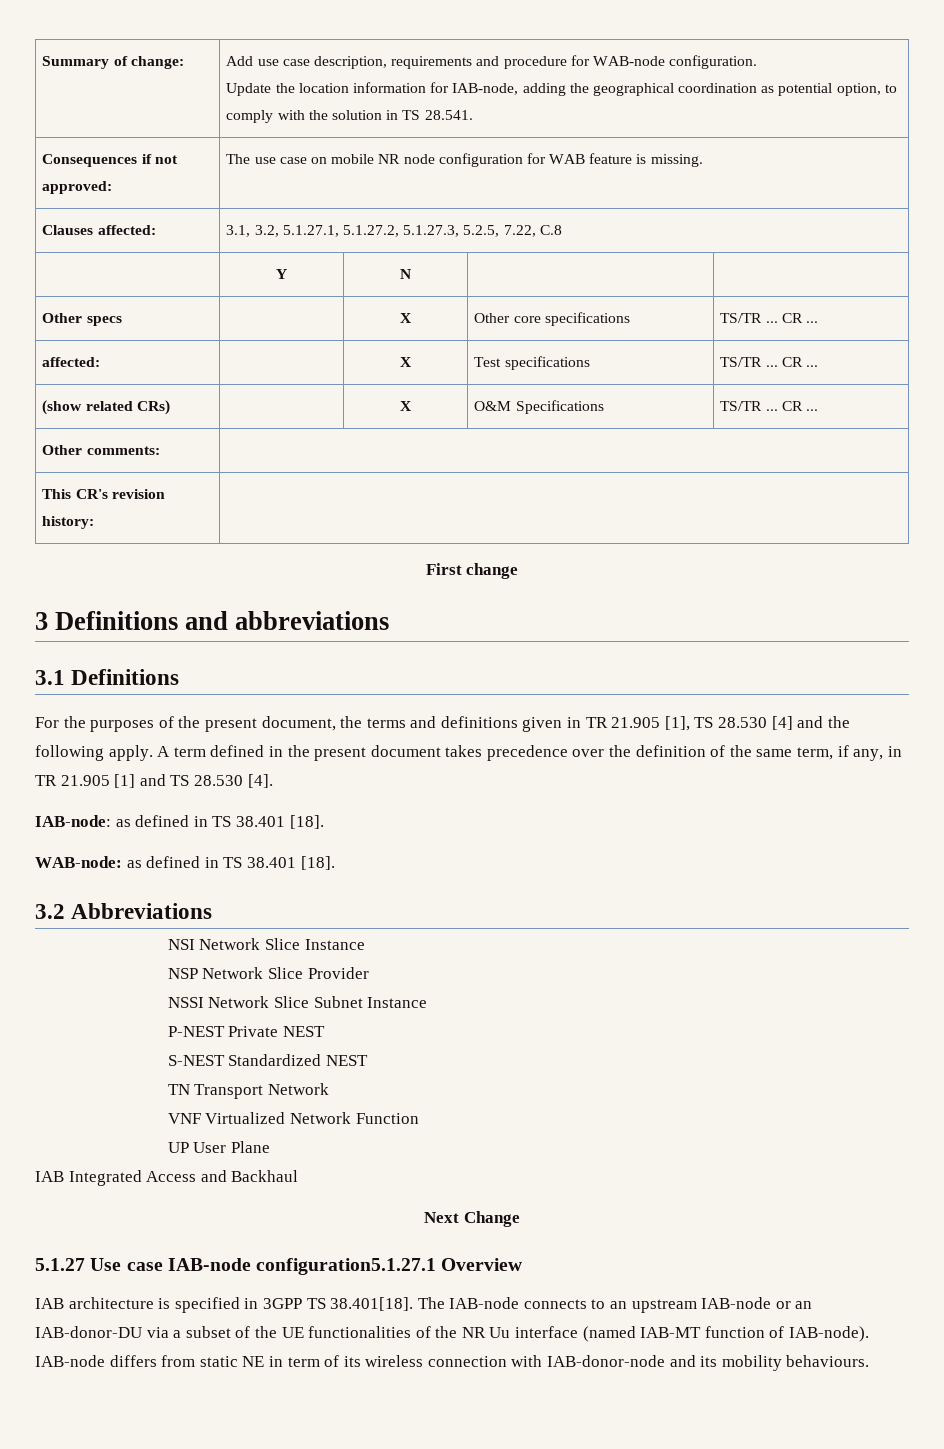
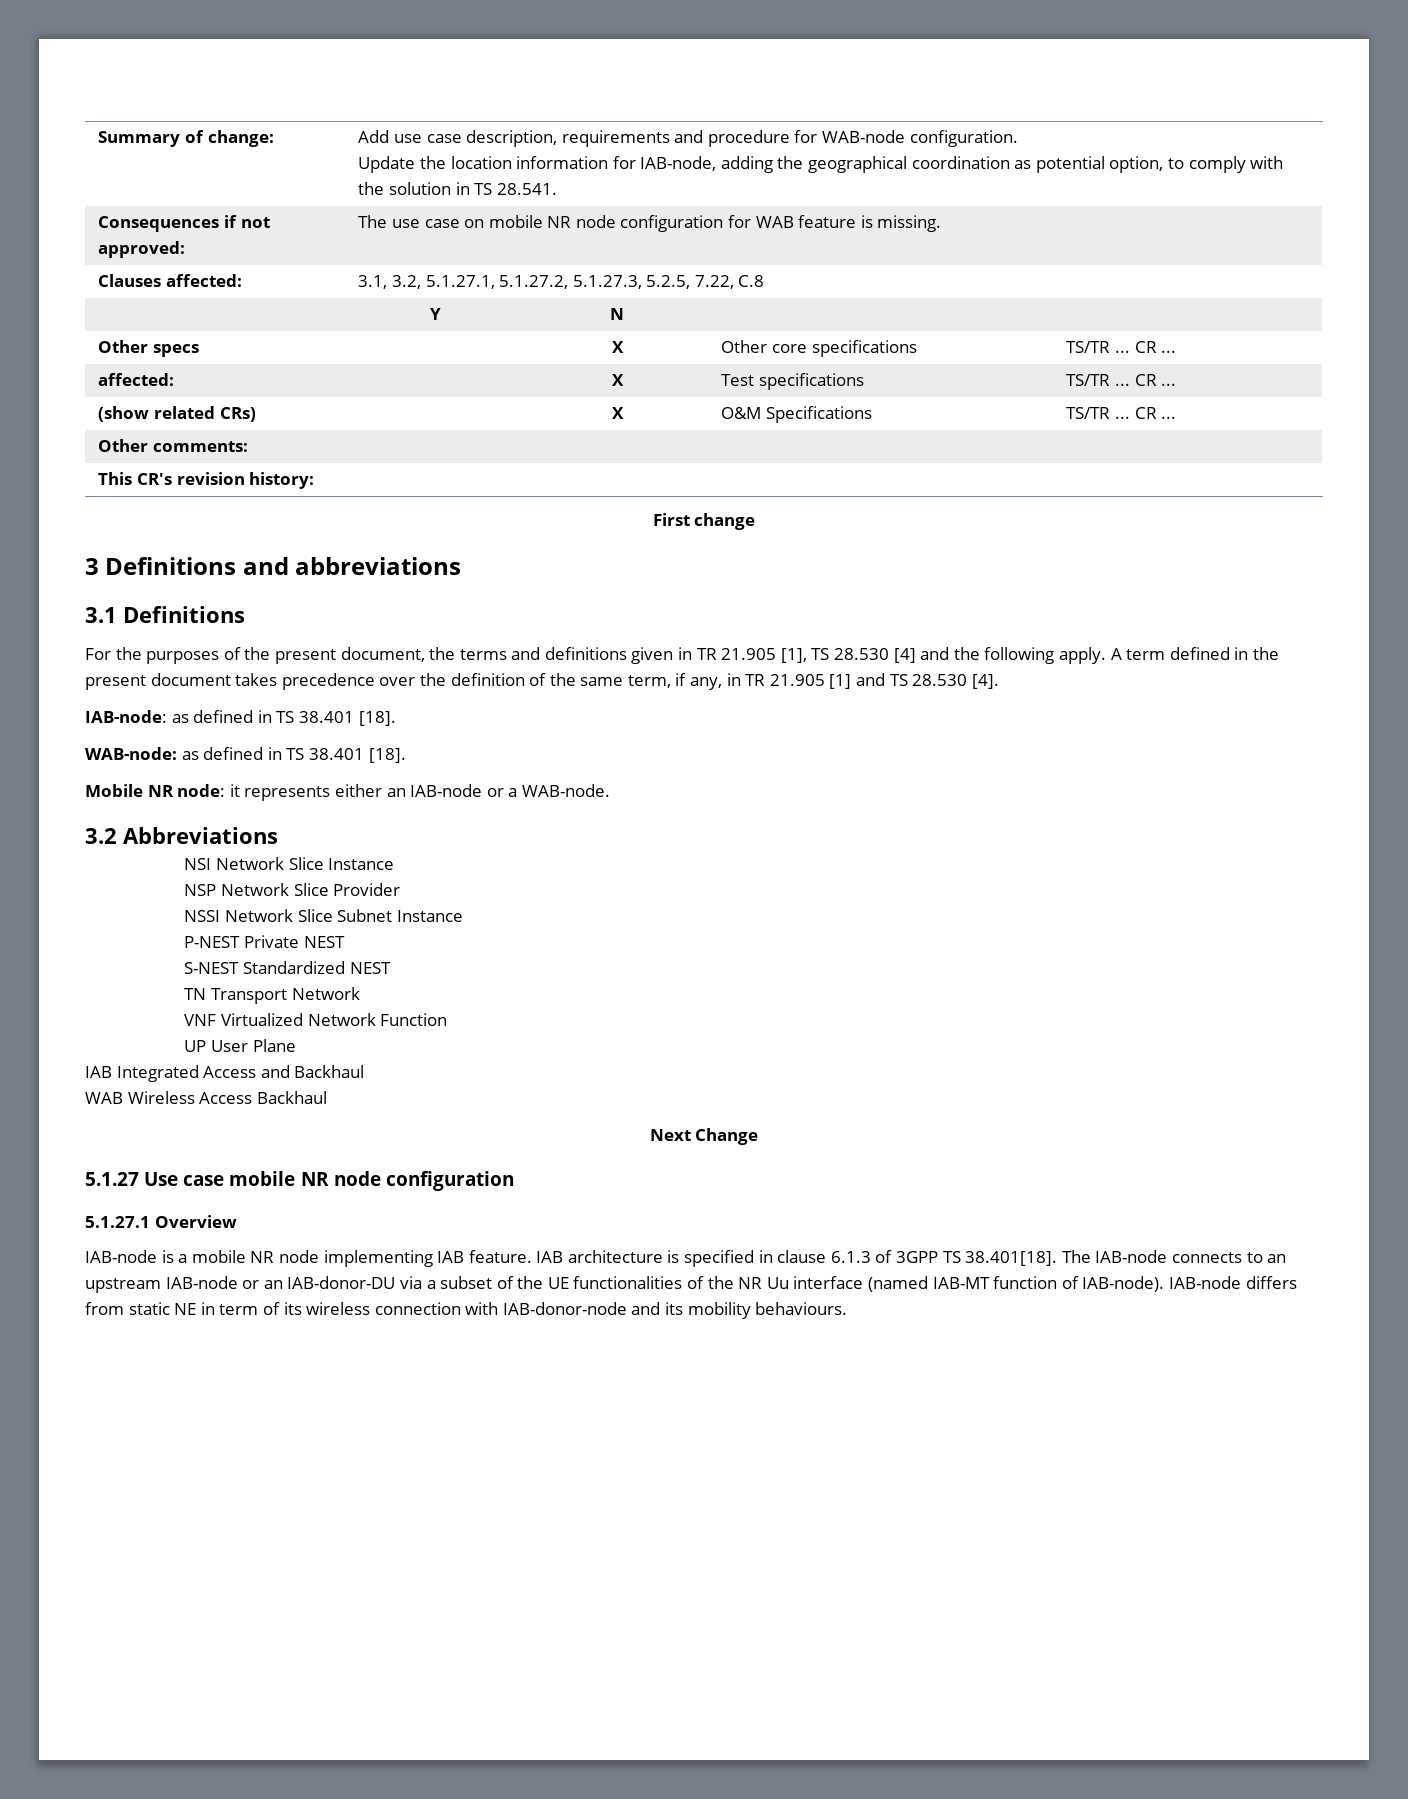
(335, 863) none -> [85,784,610,801] // Mobile NR node: it represents either an IAB-node or a WAB-node.
(299, 1176) none -> [85,1091,327,1104] // WAB Wireless Access Backhaul
[167,1258,523,1275] IAB-node configuration5.1.27.1 Overview // -> [229,1171,514,1191] [85,1215,237,1228] [85,1250,532,1267] mobile NR node configuration // 5.1.27.1 Overview // IAB-node is a mobile NR node implementing IAB feature.
(259, 1303) none -> [777,1250,893,1263] clause 6.1.3 of

